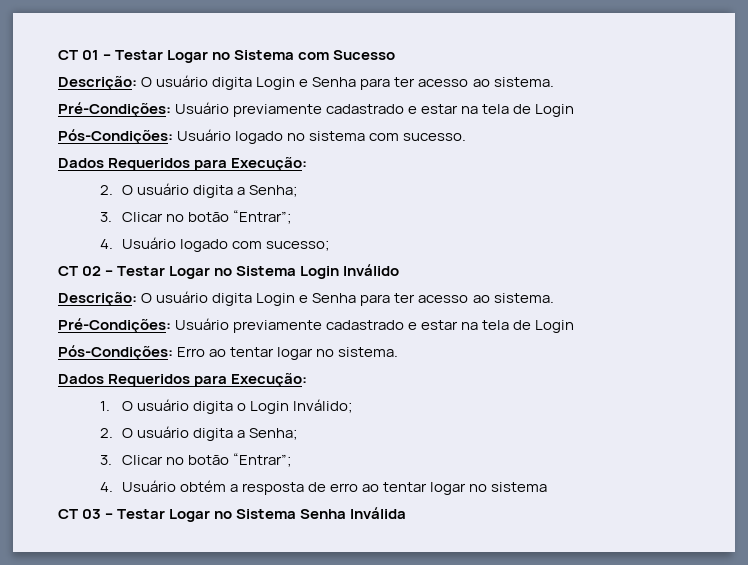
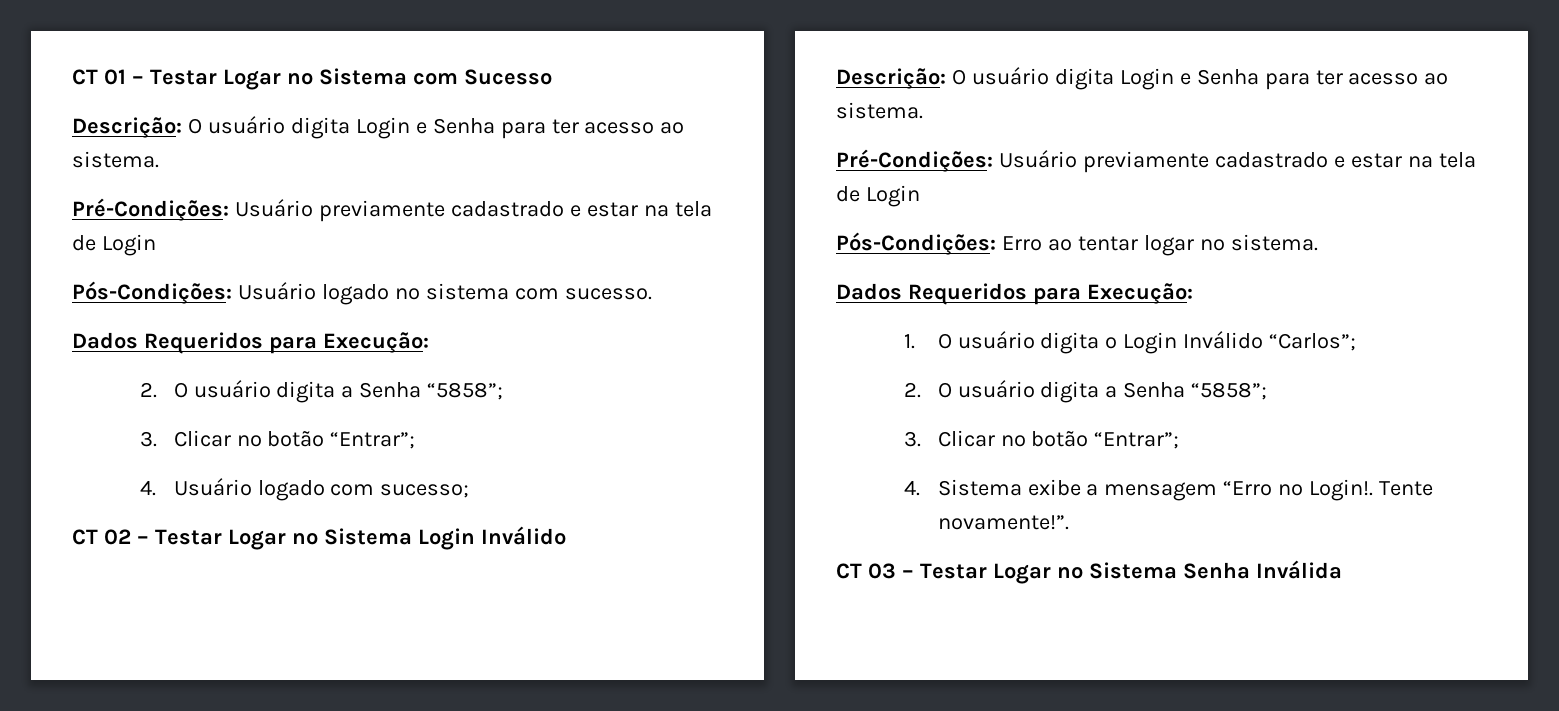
[248,185,298,197] Senha; -> [359,382,504,400] Senha “5858”;
[292,399,353,413] [100,426,298,441] [100,453,292,467] [100,480,548,495] Inválido; // 2. O usuário digita a Senha; // 3. Clicar no botão “Entrar”; // 4. Usuário obtém a resposta de erro ao tentar logar no sistema -> [1183,331,1357,351] [903,380,1268,403] [903,430,1180,449] [903,479,1434,501] [937,515,1069,530] Inválido “Carlos”; // 2. O usuário digita a Senha “5858”; // 3. Clicar no botão “Entrar”; // 4. Sistema exibe a mensagem “Erro no Login!. Tente novamente!”.

